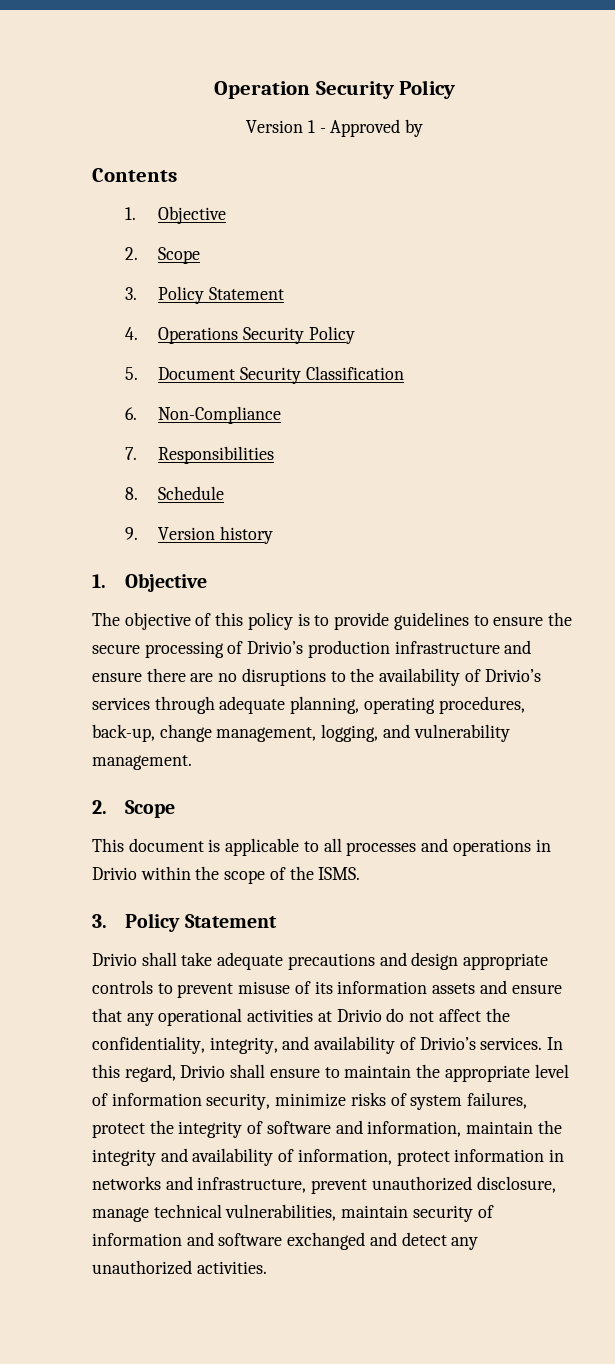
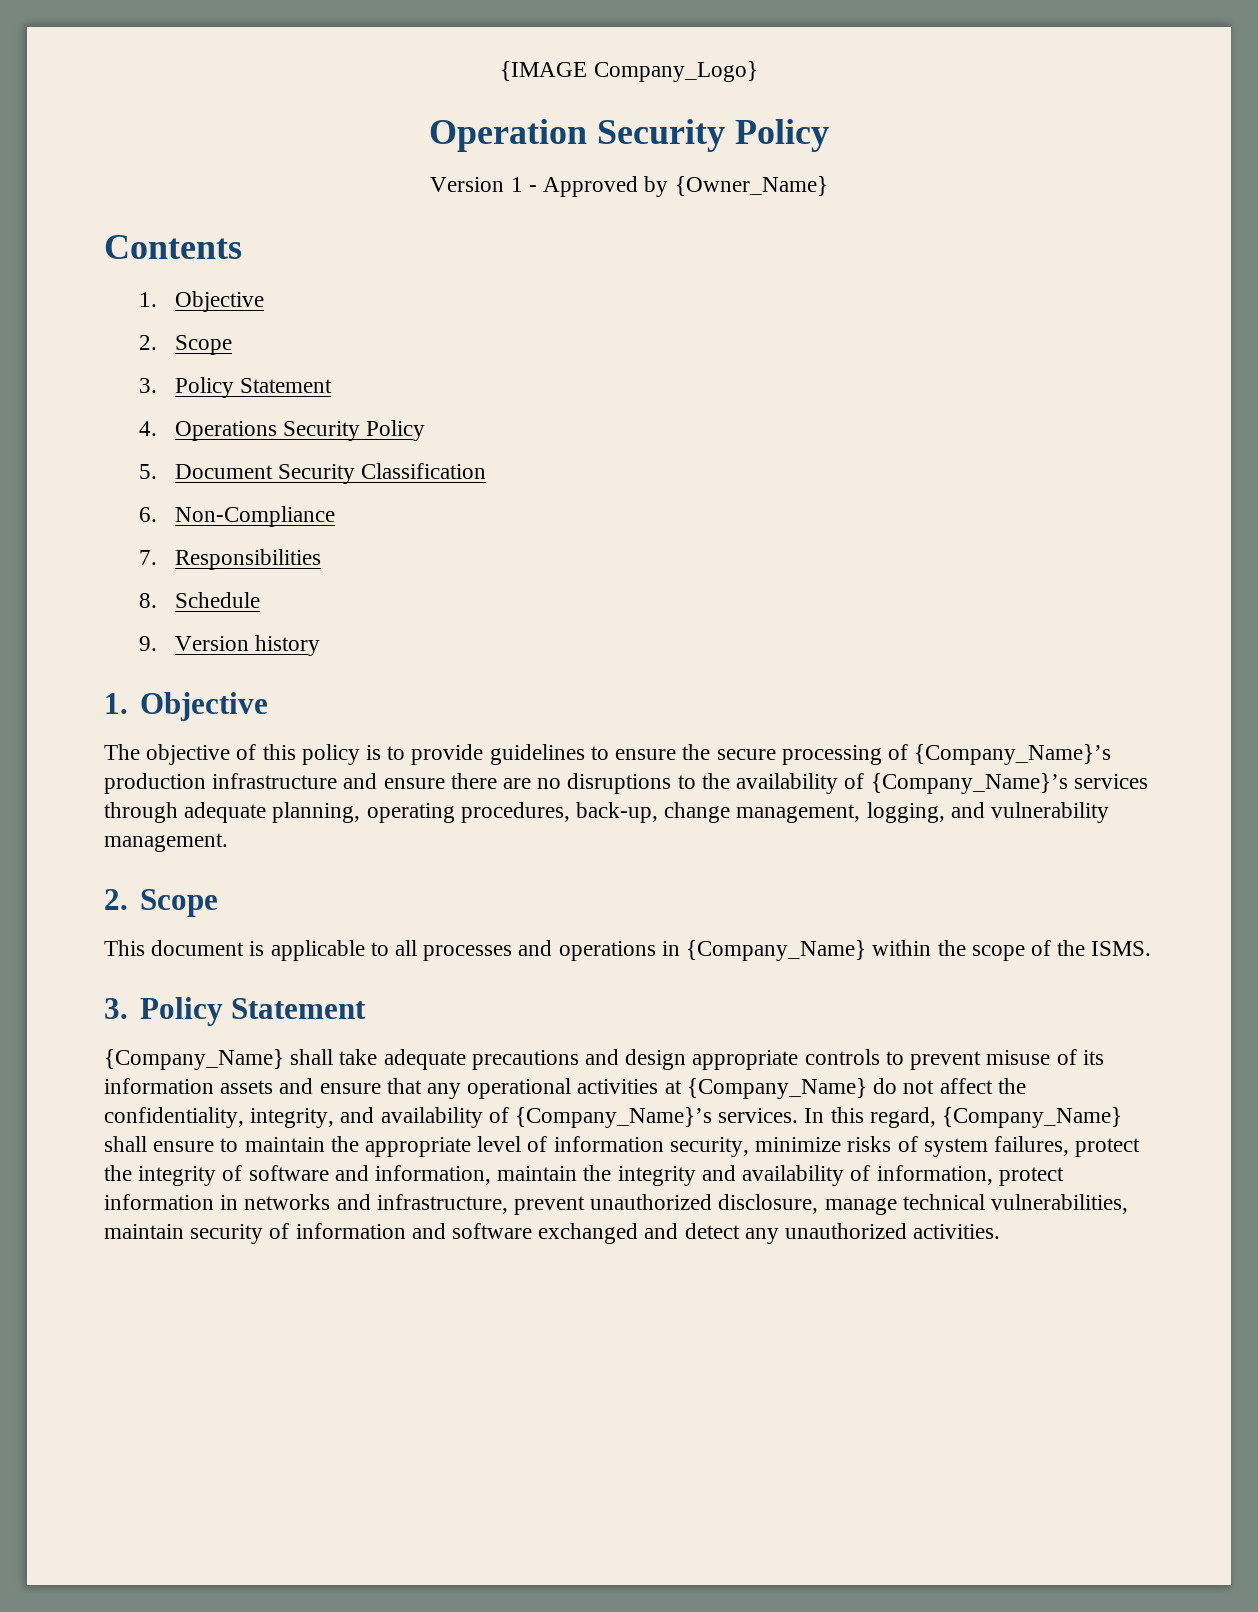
(213, 90) none -> [500,61,758,82] {IMAGE Company_Logo} //
(423, 128) none -> [674,176,828,196] {Owner_Name}
[247,641,304,654] Drivio’s -> [914,744,1112,765] {Company_Name}’s
[484,669,541,682] Drivio’s -> [870,773,1068,794] {Company_Name}’s
[92,867,137,880] Drivio -> [686,940,867,961] {Company_Name}
[92,953,137,966] Drivio -> [104,1049,284,1070] {Company_Name}
[336,1009,382,1022] Drivio -> [686,1078,867,1099] {Company_Name}
[419,1037,476,1050] Drivio’s -> [515,1107,713,1128] {Company_Name}’s
[180,1065,226,1078] Drivio -> [942,1107,1123,1128] {Company_Name}

